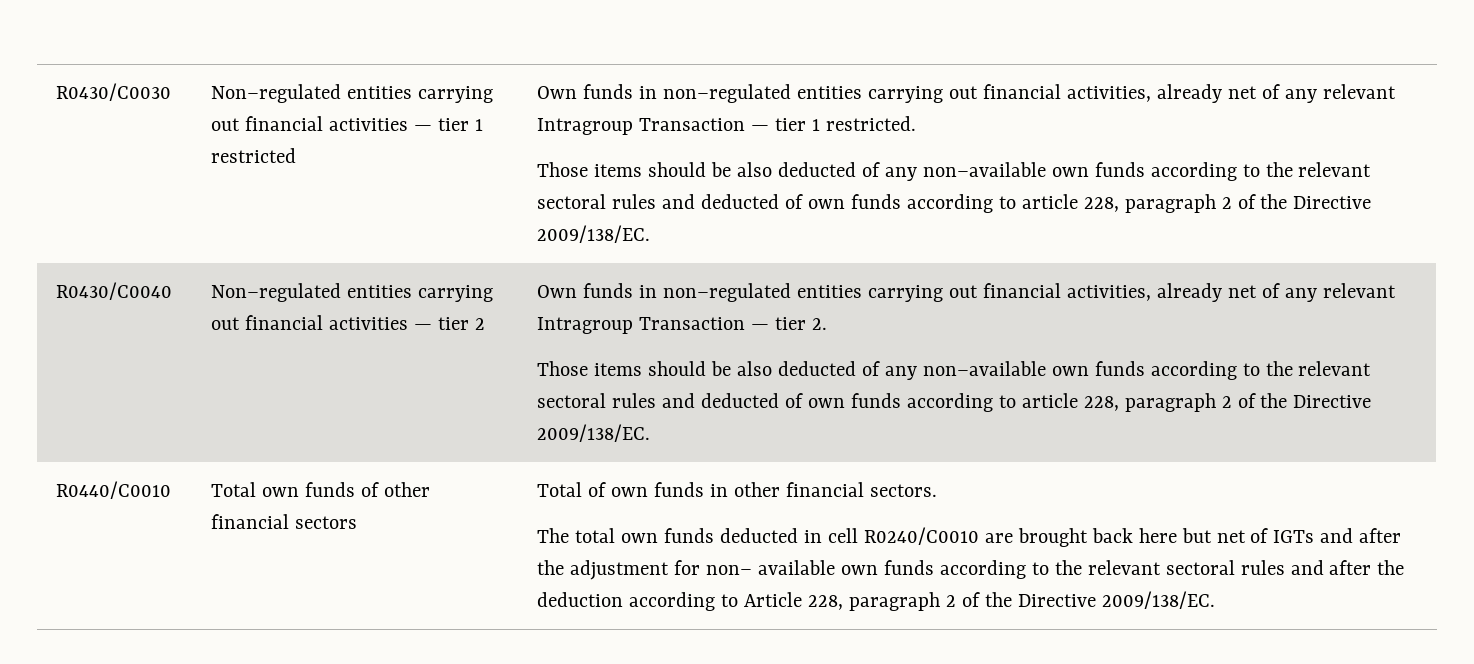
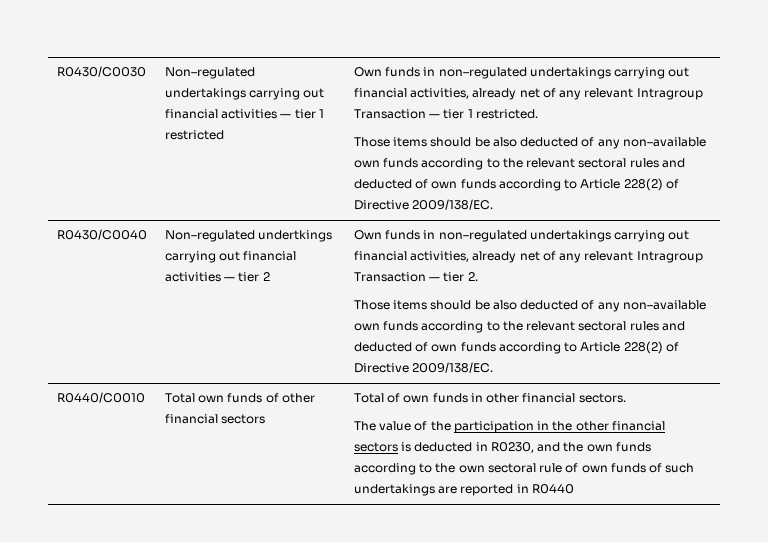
[347,86,413,99] entities -> [164,88,246,100] undertakings
[797,86,863,99] entities -> [529,67,611,79] undertakings
[1021,194,1288,213] article 228, paragraph 2 of the -> [580,178,679,191] Article 228(2) of
[347,285,413,298] entities -> [258,230,333,242] undertkings
[797,285,863,298] entities -> [529,230,611,242] undertakings
[1021,393,1288,412] article 228, paragraph 2 of the -> [580,341,679,354] Article 228(2) of
[575,527,1402,547] [537,560,1405,580] [537,591,1215,611] total own funds deducted in cell R0240/C0010 are brought back here but net of IGTs and after the adjustment for non– available own funds according to the relevant sectoral rules and after the deduction according to Article 228, paragraph 2 of the Directive 2009/138/EC. -> [379,421,665,433] [353,442,651,453] [353,463,695,475] [353,484,574,496] value of the participation in the other financial sectors is deducted in R0230, and the own funds according to the own sectoral rule of own funds of such undertakings are reported in R0440

